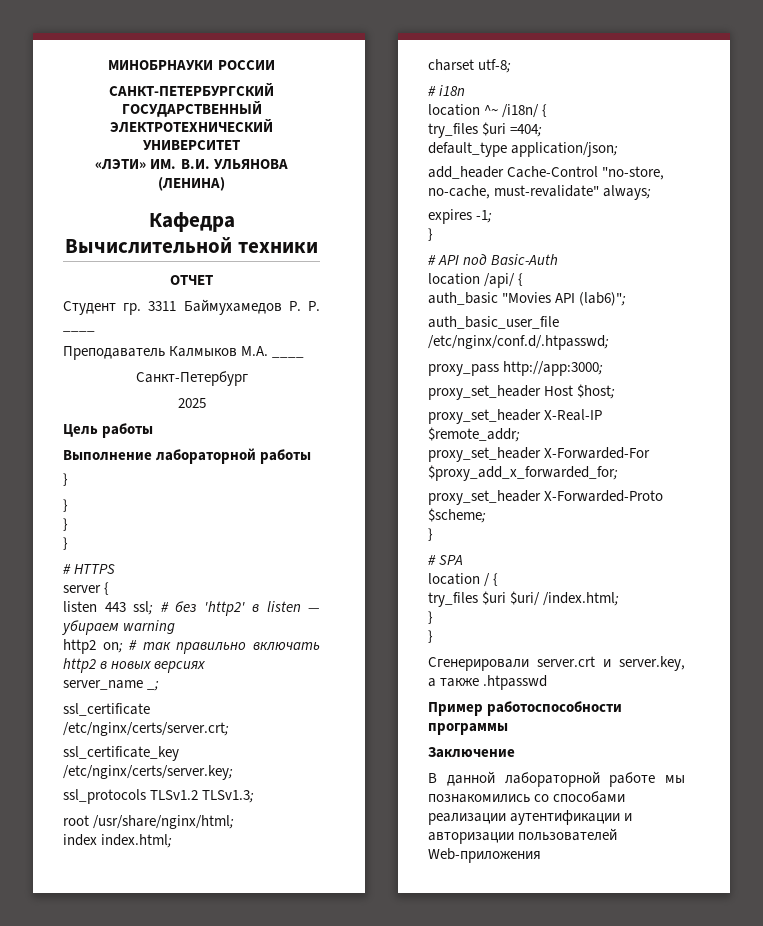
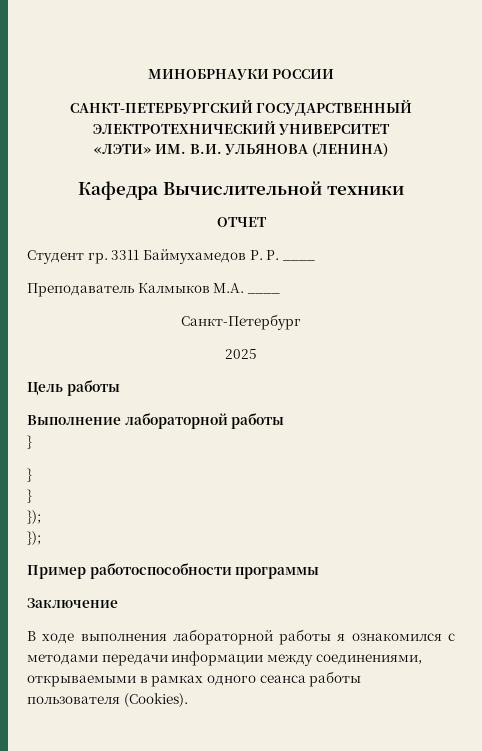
[63,537,68,550] [63,564,116,574] [63,582,110,595] [63,601,320,616] [62,620,176,635] [63,639,320,654] [63,658,206,673] [63,680,160,691] [63,703,150,716] [63,722,229,736] [63,746,179,761] [63,765,233,780] [63,789,255,804] [63,815,235,829] [63,834,173,848] [428,59,512,73] [428,85,466,96] [428,104,548,118] [428,122,543,138] [428,142,619,157] [428,166,665,180] [428,185,652,200] [428,209,493,224] [428,228,433,241] [428,254,559,265] [428,273,524,288] [428,292,627,306] [428,316,559,329] [428,335,609,350] [428,361,604,376] [428,384,616,400] [428,409,603,424] [428,427,520,442] [428,447,651,462] [428,465,618,481] [428,490,664,505] [428,508,486,523] [428,528,433,541] [428,555,464,565] [428,573,499,587] [428,591,620,607] [428,611,433,624] [428,630,433,643] [428,656,685,671] [428,675,548,690] } // # HTTPS // server { // listen 443 ssl; # без 'http2' в listen — убираем warning // http2 on; # так правильно включать http2 в новых версиях // server_name _; // ssl_certificate /etc/nginx/certs/server.crt; // ssl_certificate_key /etc/nginx/certs/server.key; // ssl_protocols TLSv1.2 TLSv1.3; // root /usr/share/nginx/html; // index index.html; // charset utf-8; // # i18n // location ^~ /i18n/ { // try_files $uri =404; // default_type application/json; // add_header Cache-Control "no-store, no-cache, must-revalidate" always; // expires -1; // } // # API под Basic-Auth // location /api/ { // auth_basic "Movies API (lab6)"; // auth_basic_user_file /etc/nginx/conf.d/.htpasswd; // proxy_pass http://app:3000; // proxy_set_header Host $host; // proxy_set_header X-Real-IP $remote_addr; // proxy_set_header X-Forwarded-For $proxy_add_x_forwarded_for; // proxy_set_header X-Forwarded-Proto $scheme; // } // # SPA // location / { // try_files $uri $uri/ /index.html; // } // } // Сгенерировали server.crt и server.key, а также .htpasswd -> [27,510,41,524] [27,531,41,545] }); // });
[446,771,685,787] [428,791,626,803] [428,810,633,825] [428,828,618,844] [428,848,541,863] данной лабораторной работе мы познакомились со способами реализации аутентификации и авторизации пользователей Web-приложения -> [42,629,455,645] [27,651,422,666] [27,671,362,687] [27,693,188,707] ходе выполнения лабораторной работы я ознакомился с методами передачи информации между соединениями, открываемыми в рамках одного сеанса работы пользователя (Cookies).

